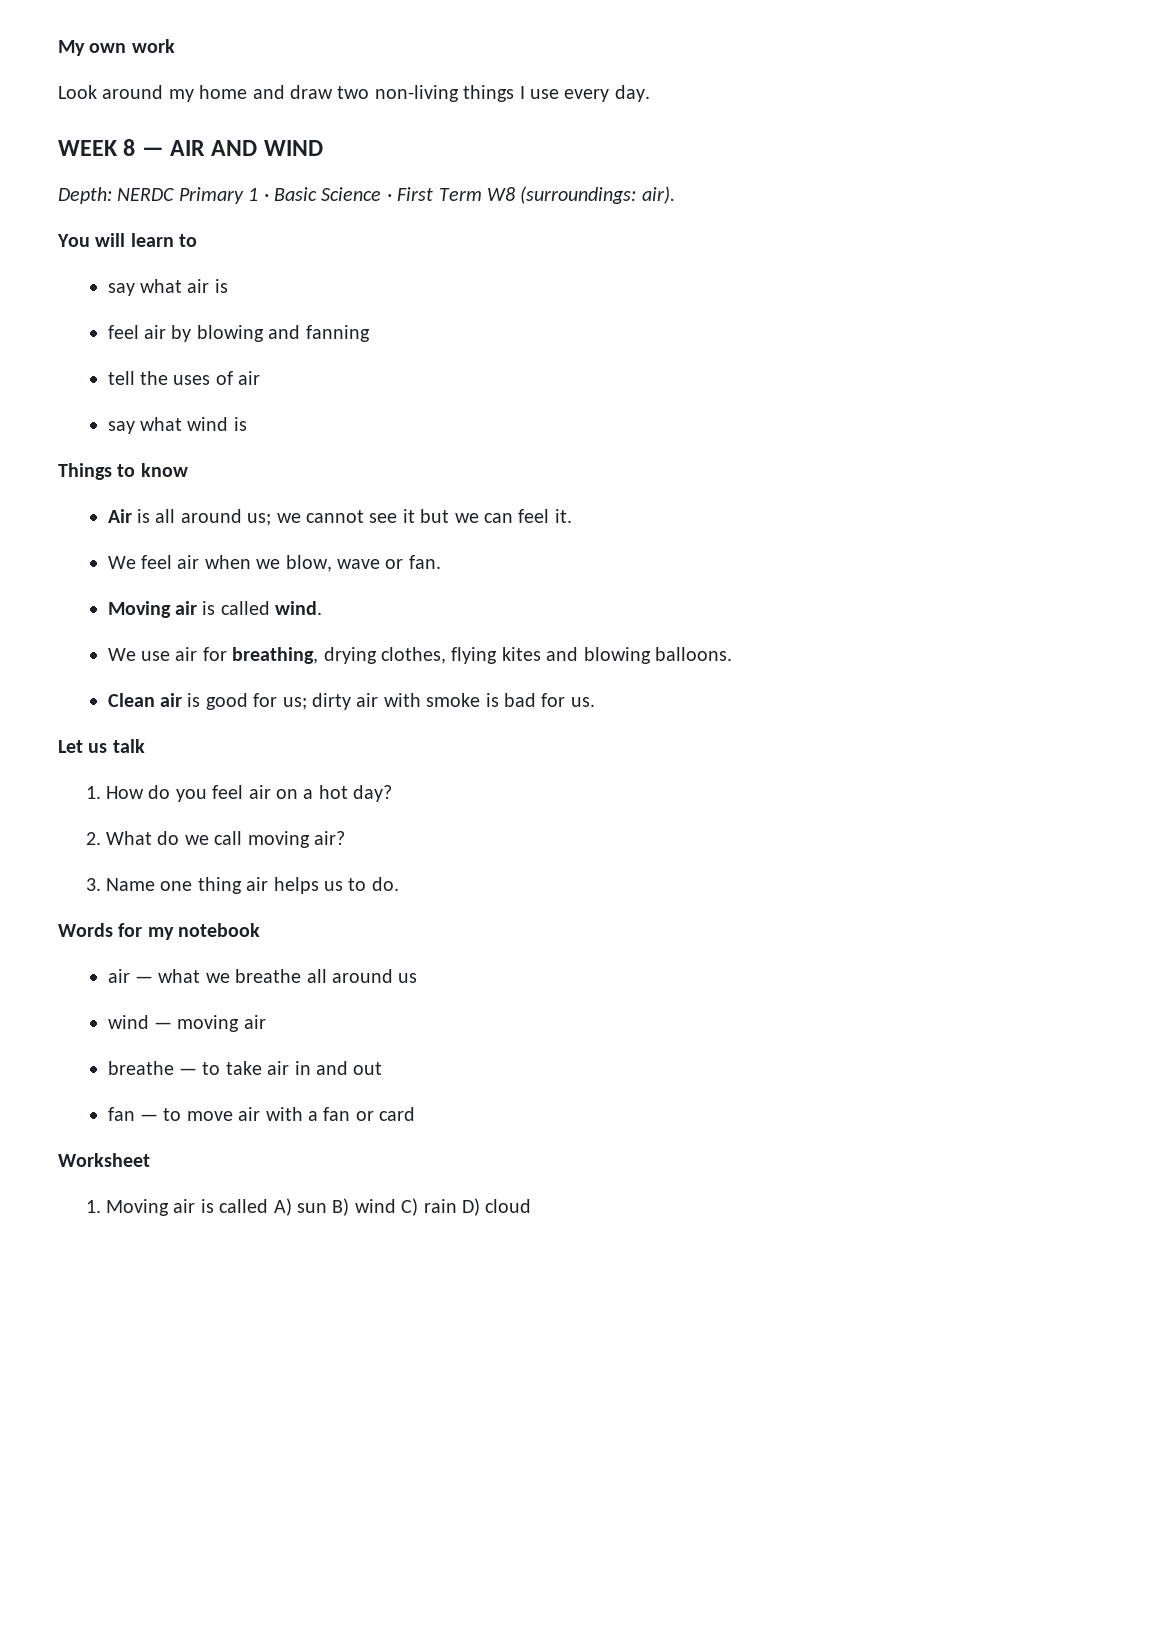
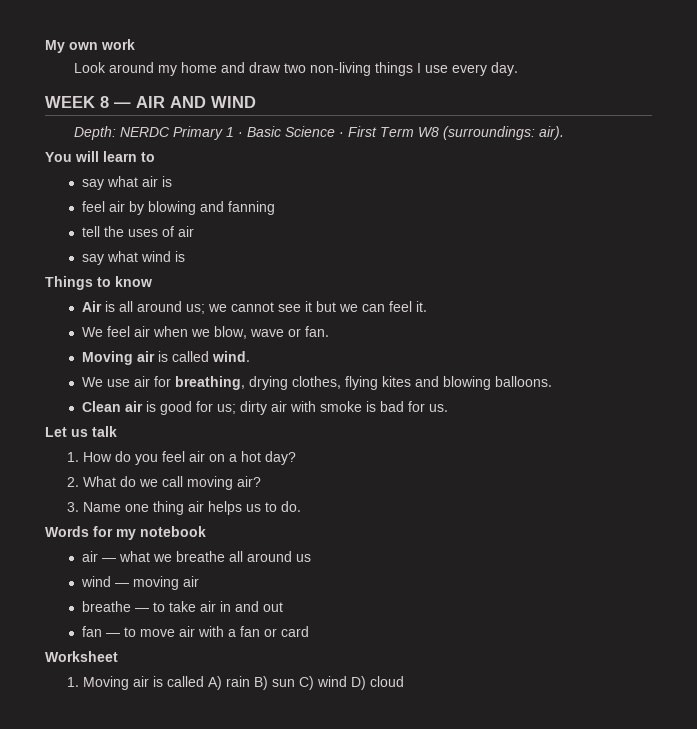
[296,1198,457,1216] sun B) wind C) rain -> [225,676,347,690] rain B) sun C) wind

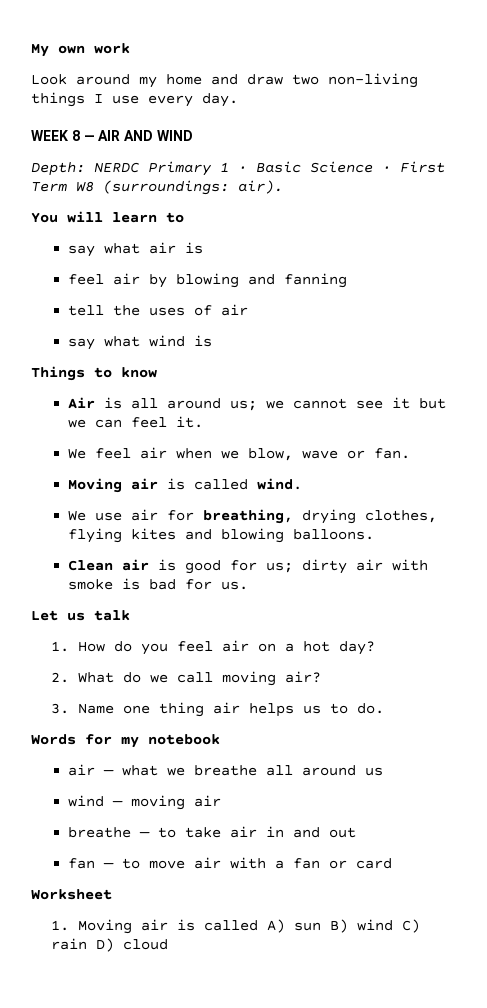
[225,676,347,690] rain B) sun C) wind -> [294,919,421,933] [51,938,88,950] sun B) wind C) rain

